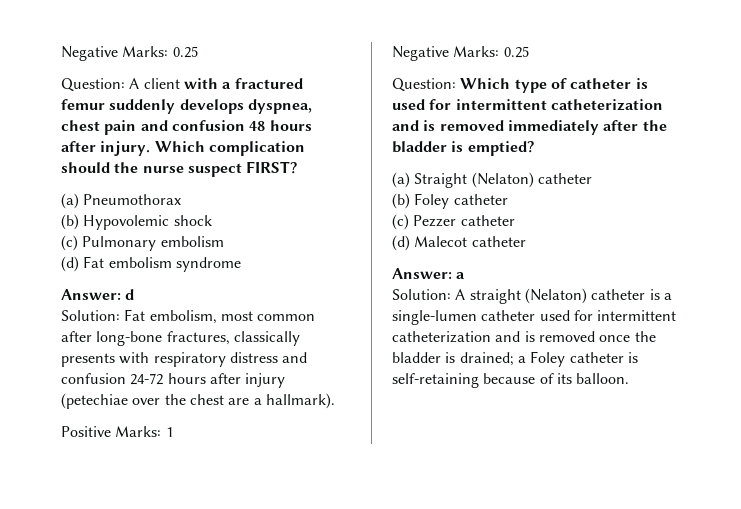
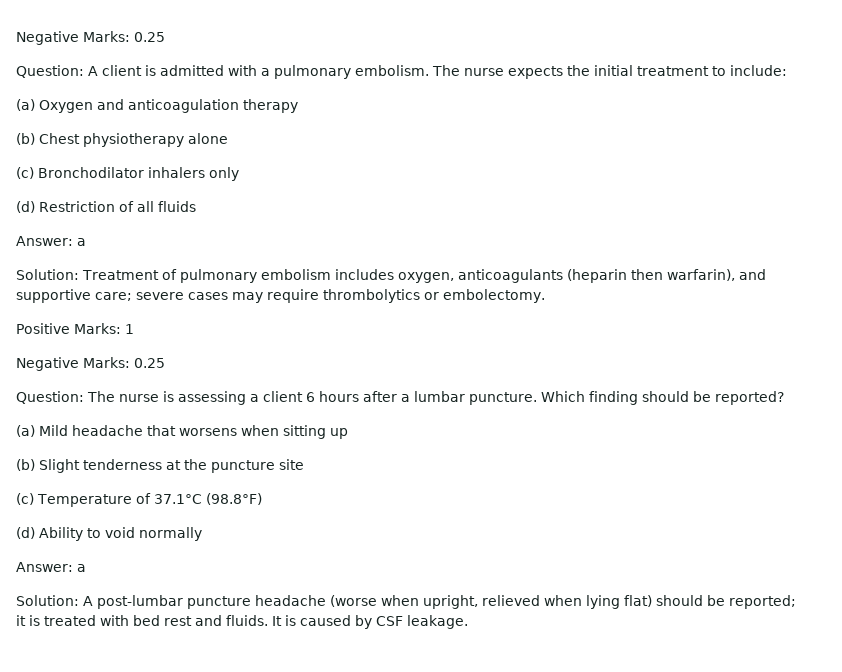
[183,78,303,89] [61,99,312,114] [61,120,312,135] [61,141,305,156] [61,161,298,177] [61,193,182,209] [61,214,212,230] [61,235,224,251] [61,256,241,272] [61,289,135,300] [61,309,316,324] [61,331,300,346] [61,352,308,367] [61,373,286,388] [61,393,335,409] with a fractured femur suddenly develops dyspnea, chest pain and confusion 48 hours after injury. Which complication should the nurse suspect FIRST? // (a) Pneumothorax // (b) Hypovolemic shock // (c) Pulmonary embolism // (d) Fat embolism syndrome // Answer: d // Solution: Fat embolism, most common after long-bone fractures, classically presents with respiratory distress and confusion 24-72 hours after injury (petechiae over the chest are a hallmark). -> [145,65,787,79] [16,99,298,113] [16,133,228,147] [16,167,239,181] [16,201,196,213] [16,236,86,246] [16,269,766,283] [16,289,545,303] is admitted with a pulmonary embolism. The nurse expects the initial treatment to include: // (a) Oxygen and anticoagulation therapy // (b) Chest physiotherapy alone // (c) Bronchodilator inhalers only // (d) Restriction of all fluids // Answer: a // Solution: Treatment of pulmonary embolism includes oxygen, anticoagulants (heparin then warfarin), and supportive care; severe cases may require thrombolytics or embolectomy.
[460,78,648,93] [392,99,663,111] [392,120,667,135] [392,141,534,156] [392,172,592,188] [392,193,508,209] [392,214,515,230] [392,235,526,251] [392,268,466,279] [392,288,672,304] [392,310,677,325] [392,331,656,343] [392,351,638,367] [392,373,630,388] Which type of catheter is used for intermittent catheterization and is removed immediately after the bladder is emptied? // (a) Straight (Nelaton) catheter // (b) Foley catheter // (c) Pezzer catheter // (d) Malecot catheter // Answer: a // Solution: A straight (Nelaton) catheter is a single-lumen catheter used for intermittent catheterization and is removed once the bladder is drained; a Foley catheter is self-retaining because of its balloon. -> [87,391,784,405] [16,425,348,439] [16,459,304,473] [16,493,262,507] [16,527,202,541] [16,562,86,572] [16,595,796,609] [16,615,468,629] The nurse is assessing a client 6 hours after a lumbar puncture. Which finding should be reported? // (a) Mild headache that worsens when sitting up // (b) Slight tenderness at the puncture site // (c) Temperature of 37.1°C (98.8°F) // (d) Ability to void normally // Answer: a // Solution: A post-lumbar puncture headache (worse when upright, relieved when lying flat) should be reported; it is treated with bed rest and fluids. It is caused by CSF leakage.

